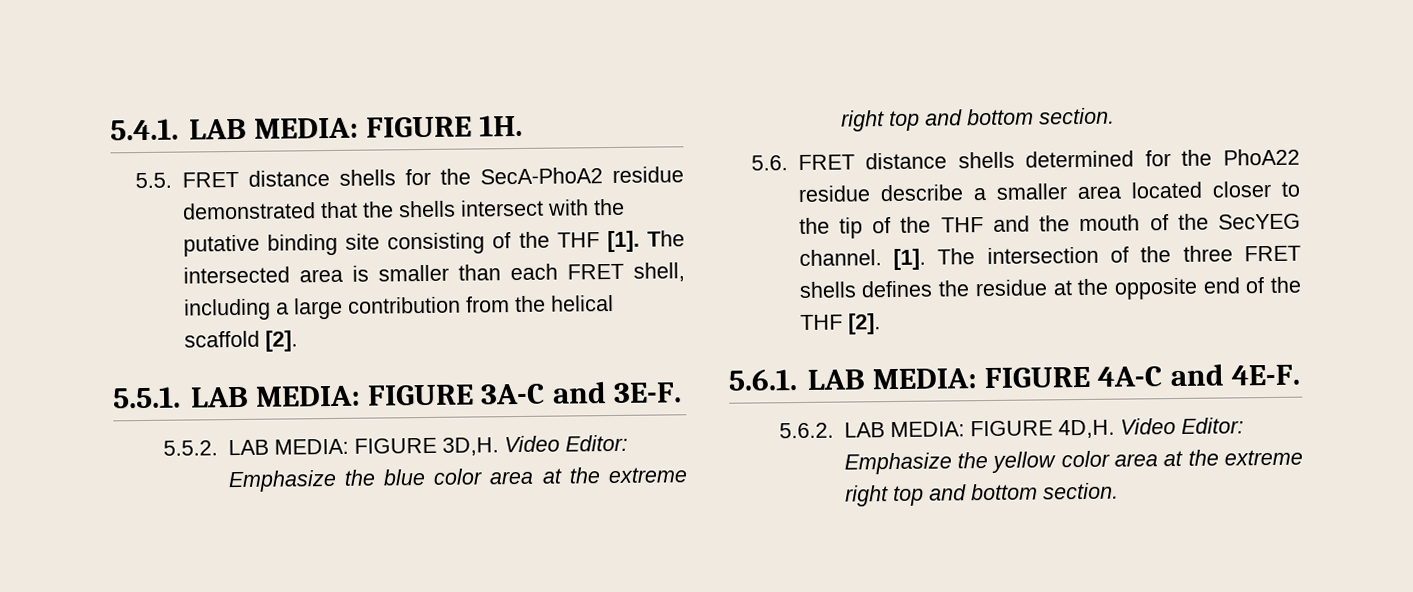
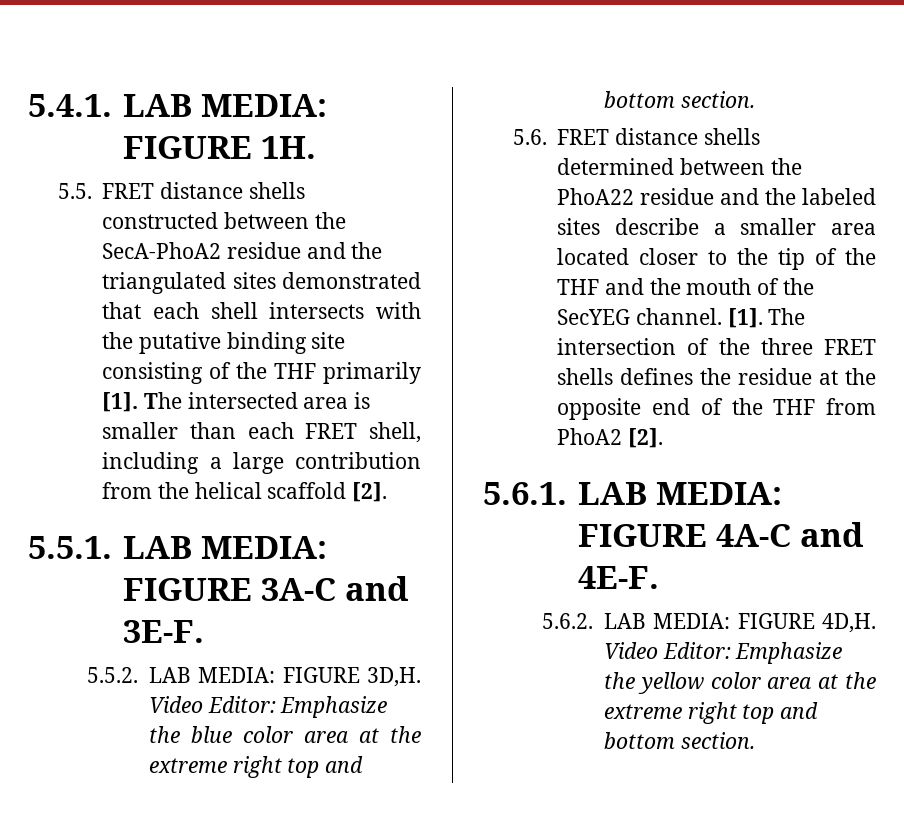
[404,168,431,186] for -> [102,212,309,229] constructed between
[181,199,544,220] demonstrated that the shells intersect -> [306,242,383,259] [102,272,421,294] [102,302,365,319] and the triangulated sites demonstrated that each shell intersects
(600, 240) none -> [323,362,421,384] primarily
[1144,150,1171,167] for -> [679,158,765,175] between
(871, 194) none -> [720,188,876,205] [557,218,601,235] and the labeled sites
(843, 322) none -> [826,398,876,415] [557,428,623,445] from PhoA2

